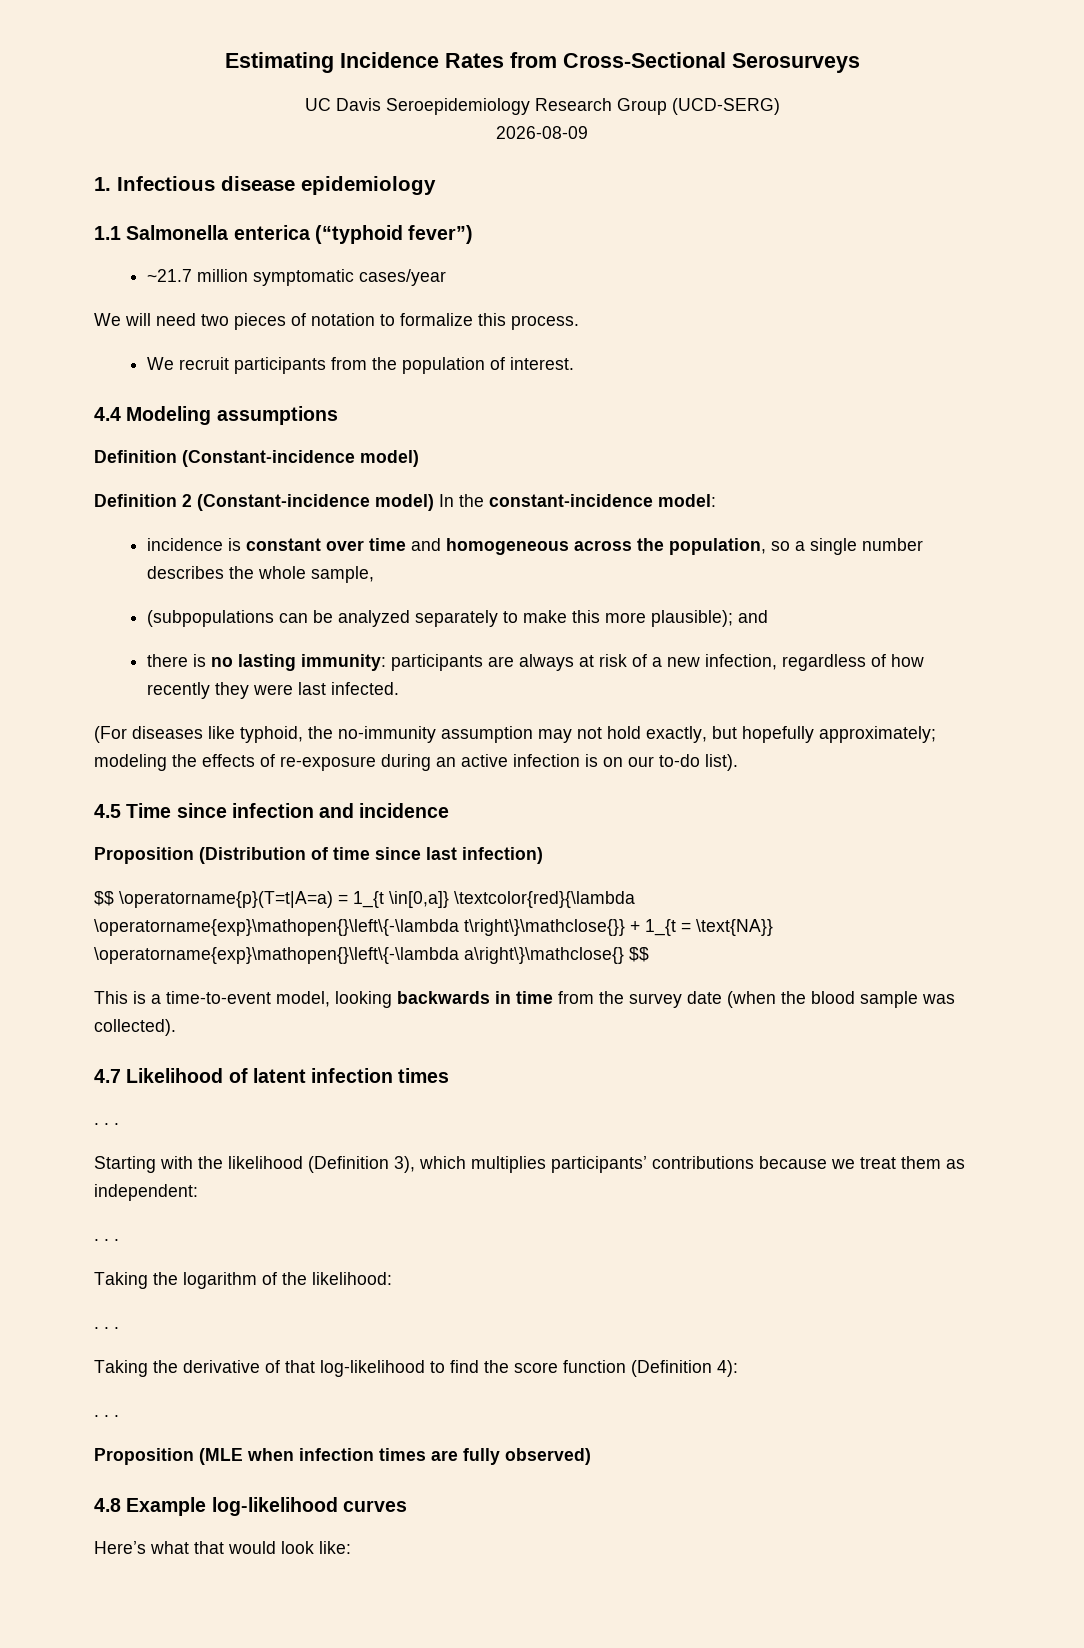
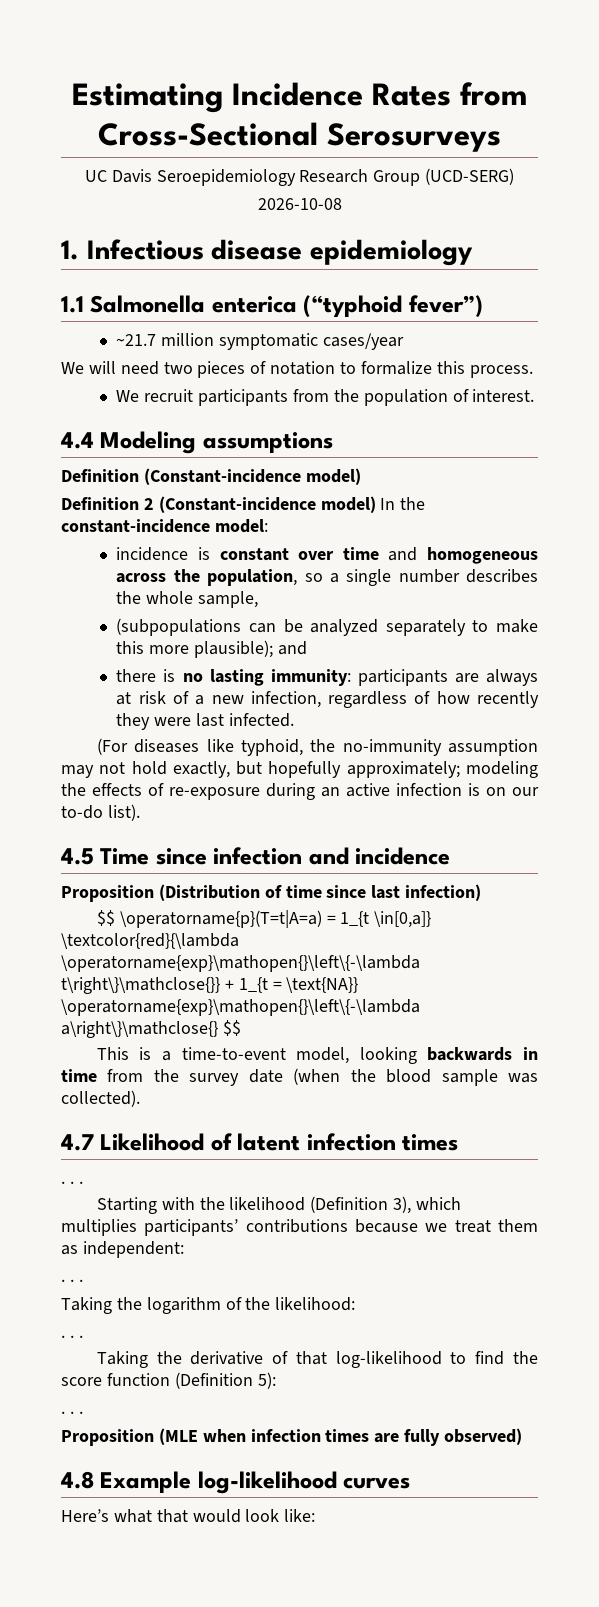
[496,126,588,139] 2026-08-09 -> [257,198,342,210] 2026-10-08
[717,1360,738,1377] 4): -> [257,1372,276,1389] 5):

